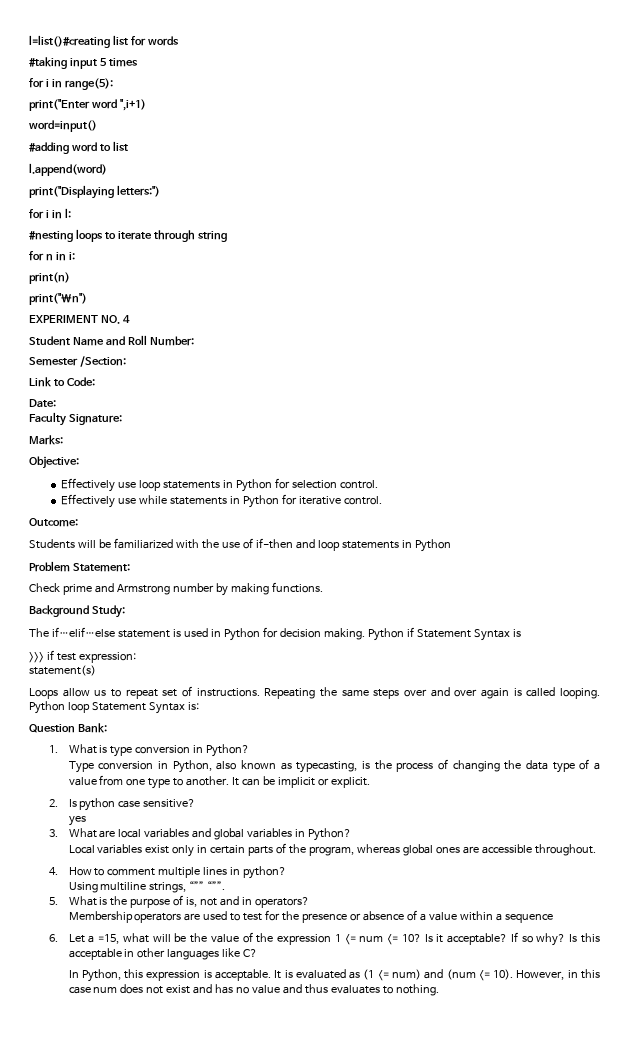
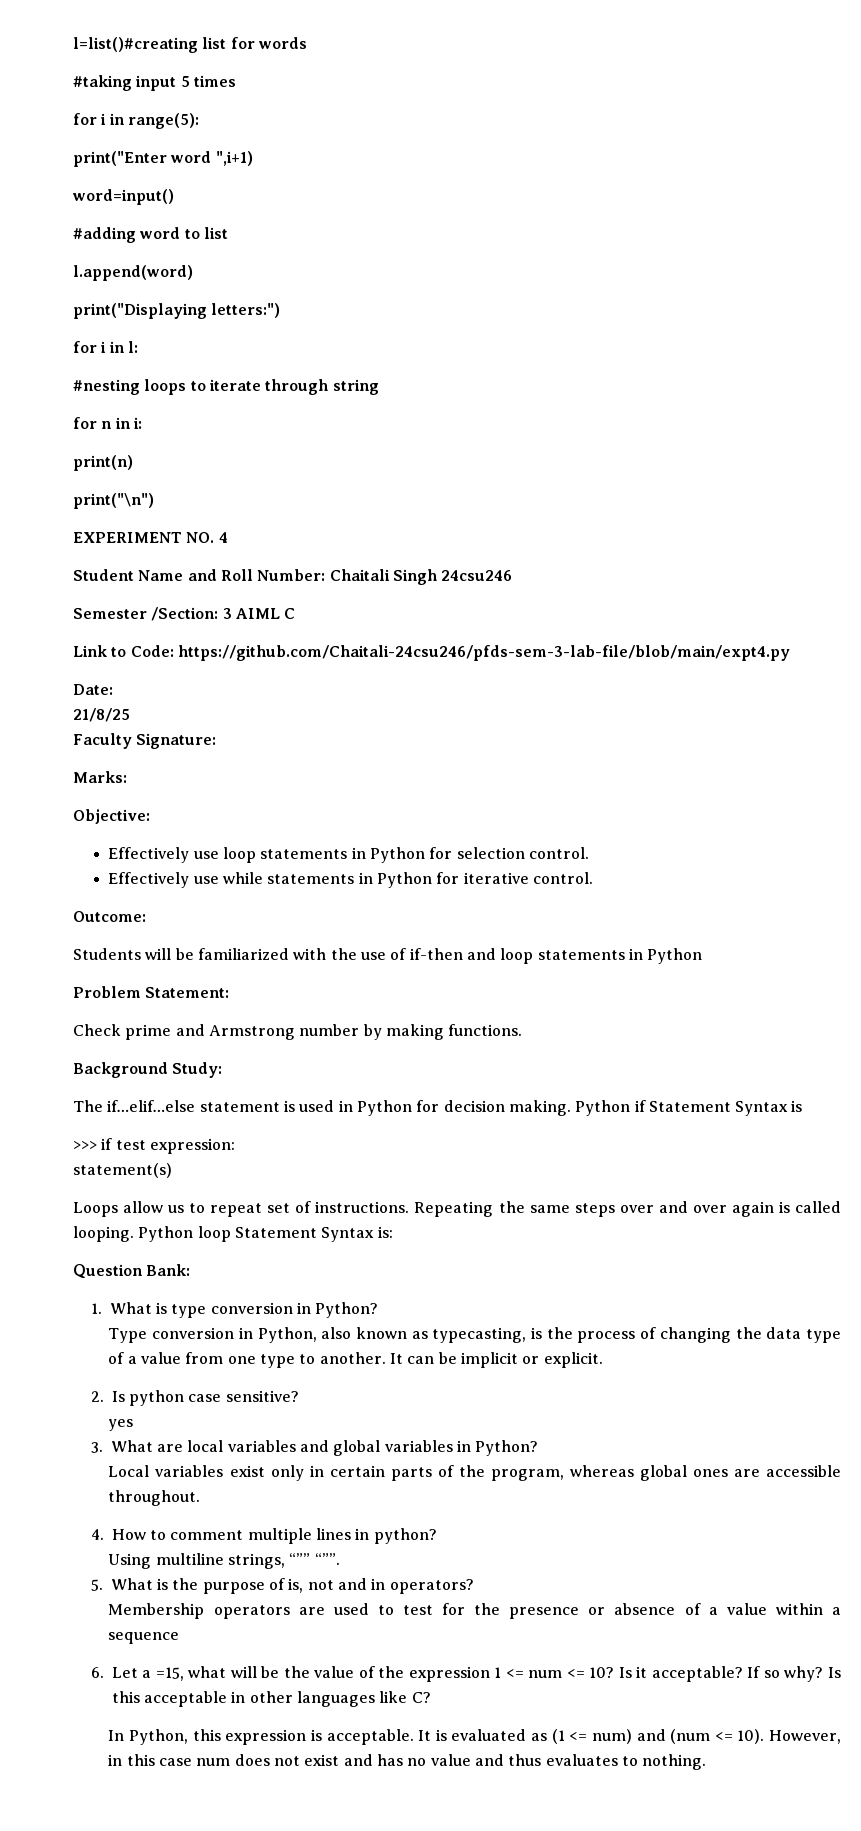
(194, 341) none -> [329,569,513,585] Chaitali Singh 24csu246
(126, 361) none -> [222,608,296,619] 3 AIML C
(95, 381) none -> [177,645,790,661] https://github.com/Chaitali-24csu246/pfds-sem-3-lab-file/blob/main/expt4.py
(56, 403) none -> [73,708,130,722] // 21/8/25

